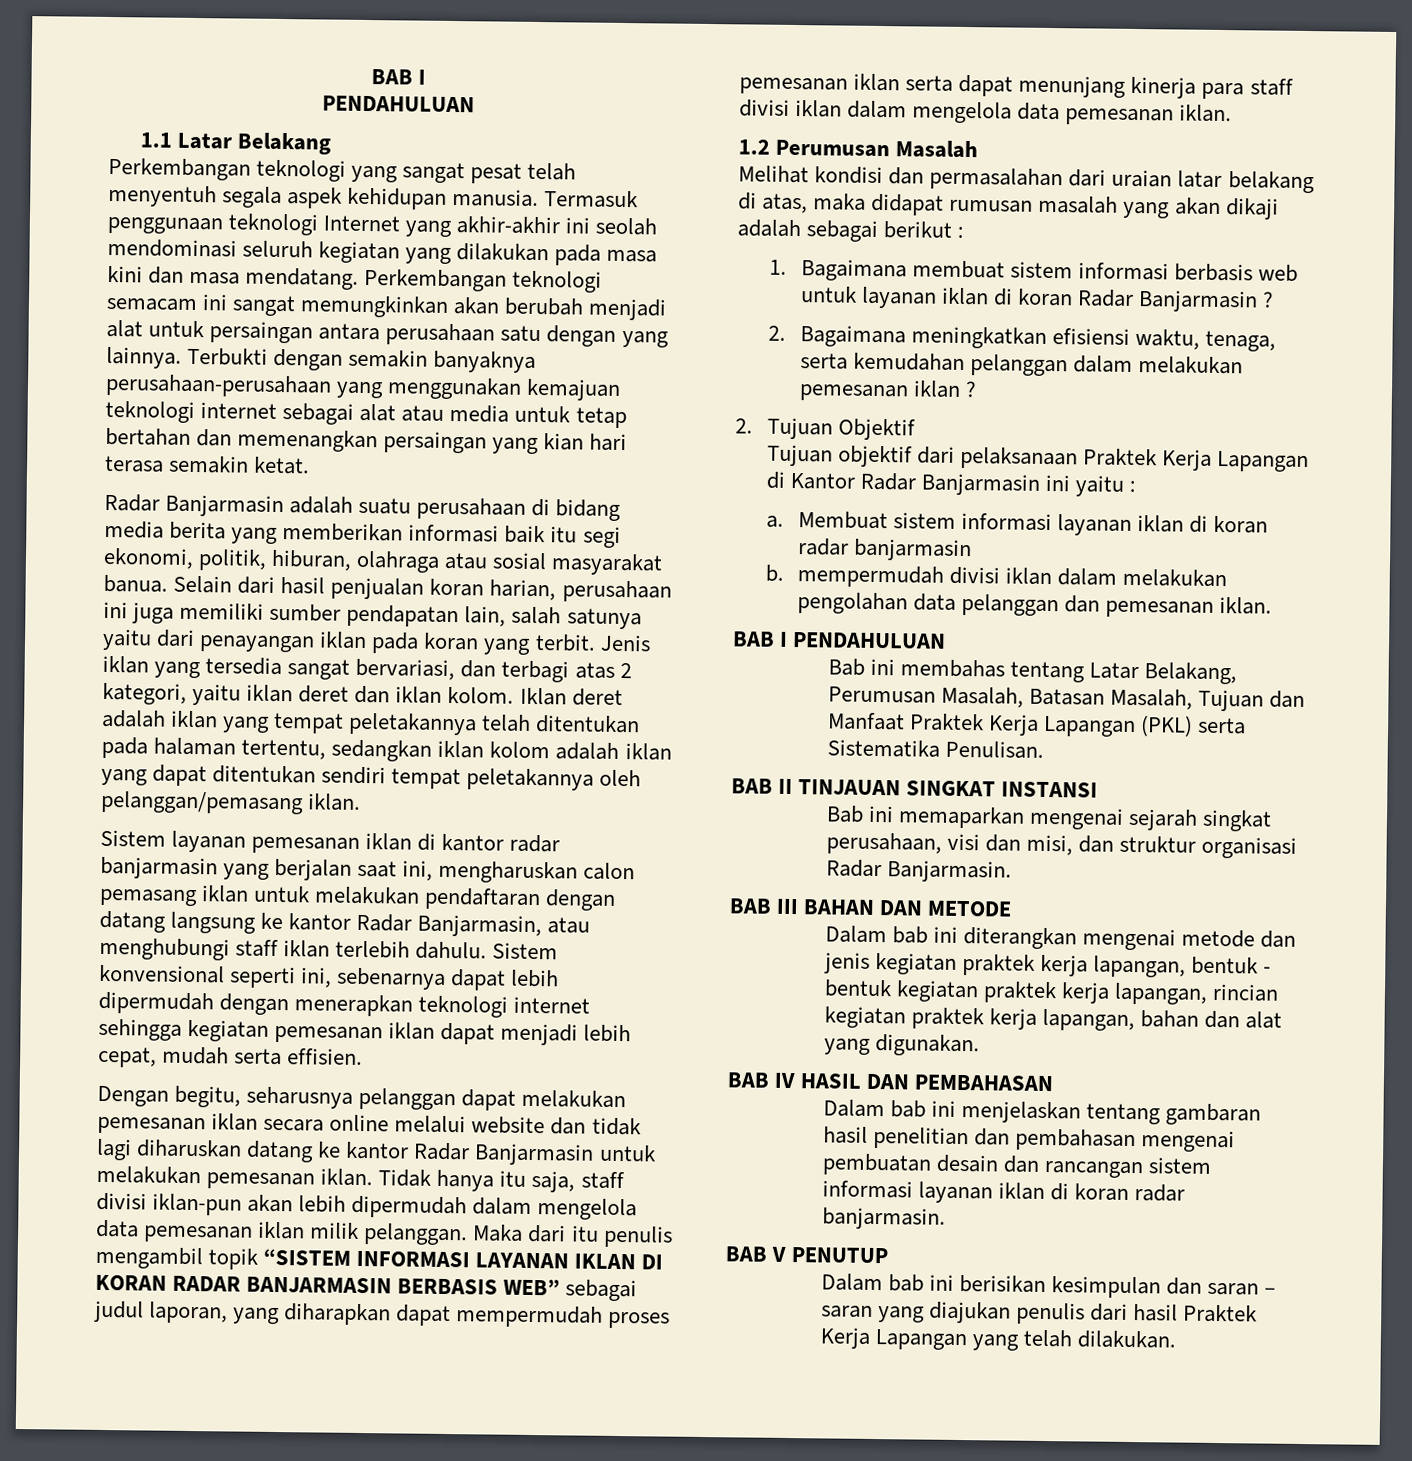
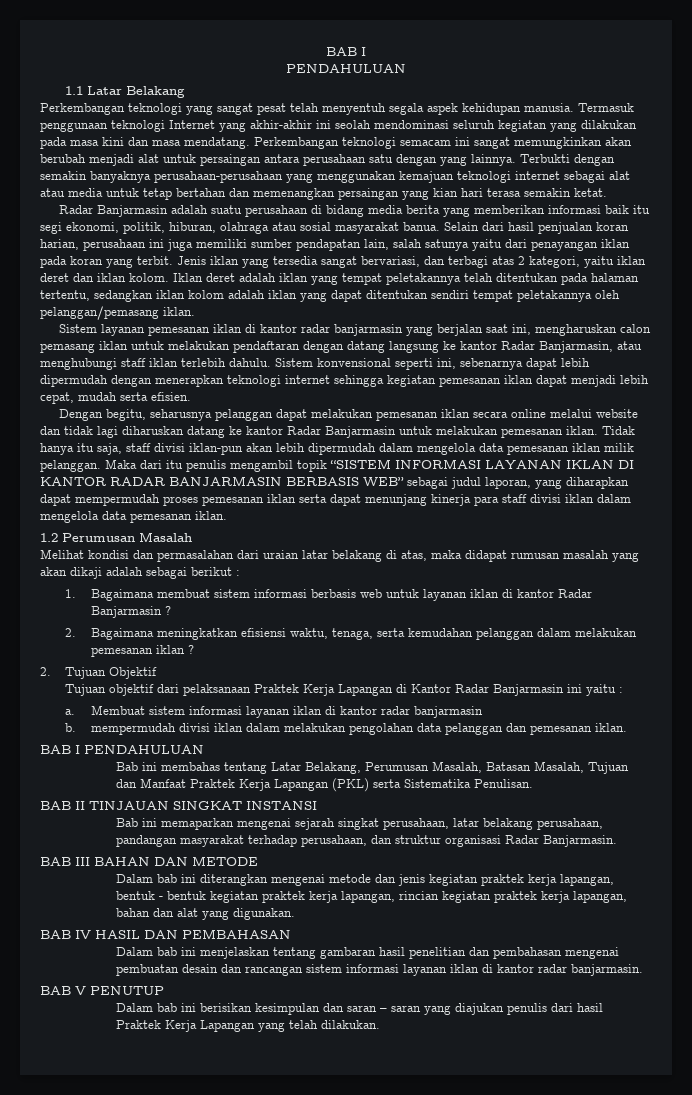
[287,1048,364,1066] effisien. -> [151,392,191,401] efisien.
[95,1274,167,1291] KORAN -> [40,477,106,486] KANTOR
[1017,288,1074,307] koran -> [516,589,554,598] kantor
[1213,515,1269,534] koran -> [339,706,377,715] kantor
[946,833,1073,856] visi dan misi, -> [453,818,604,830] [116,835,368,847] latar belakang perusahaan, pandangan masyarakat terhadap perusahaan,
[1074,1183,1130,1201] koran -> [497,964,535,973] kantor

